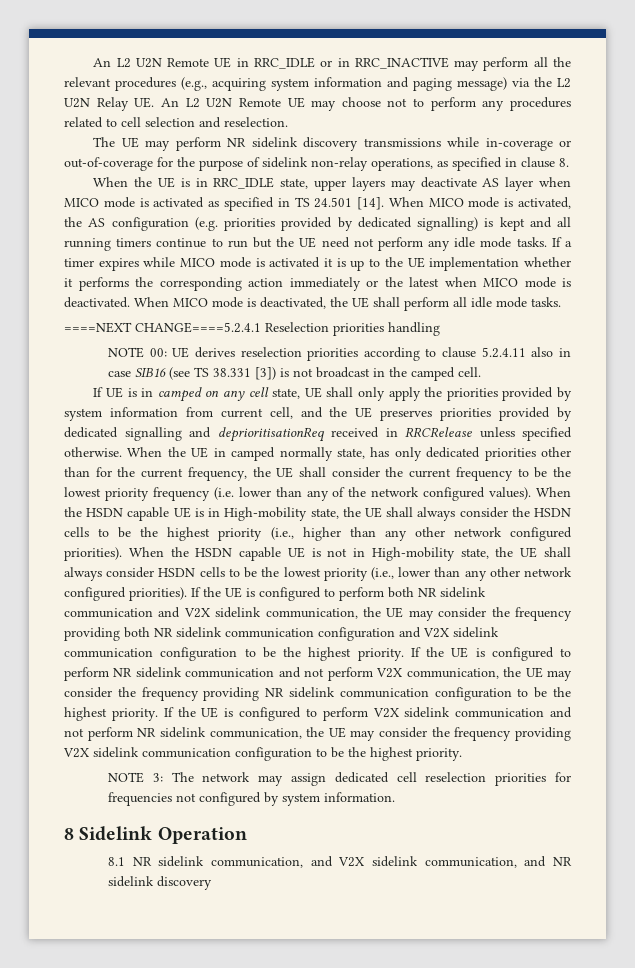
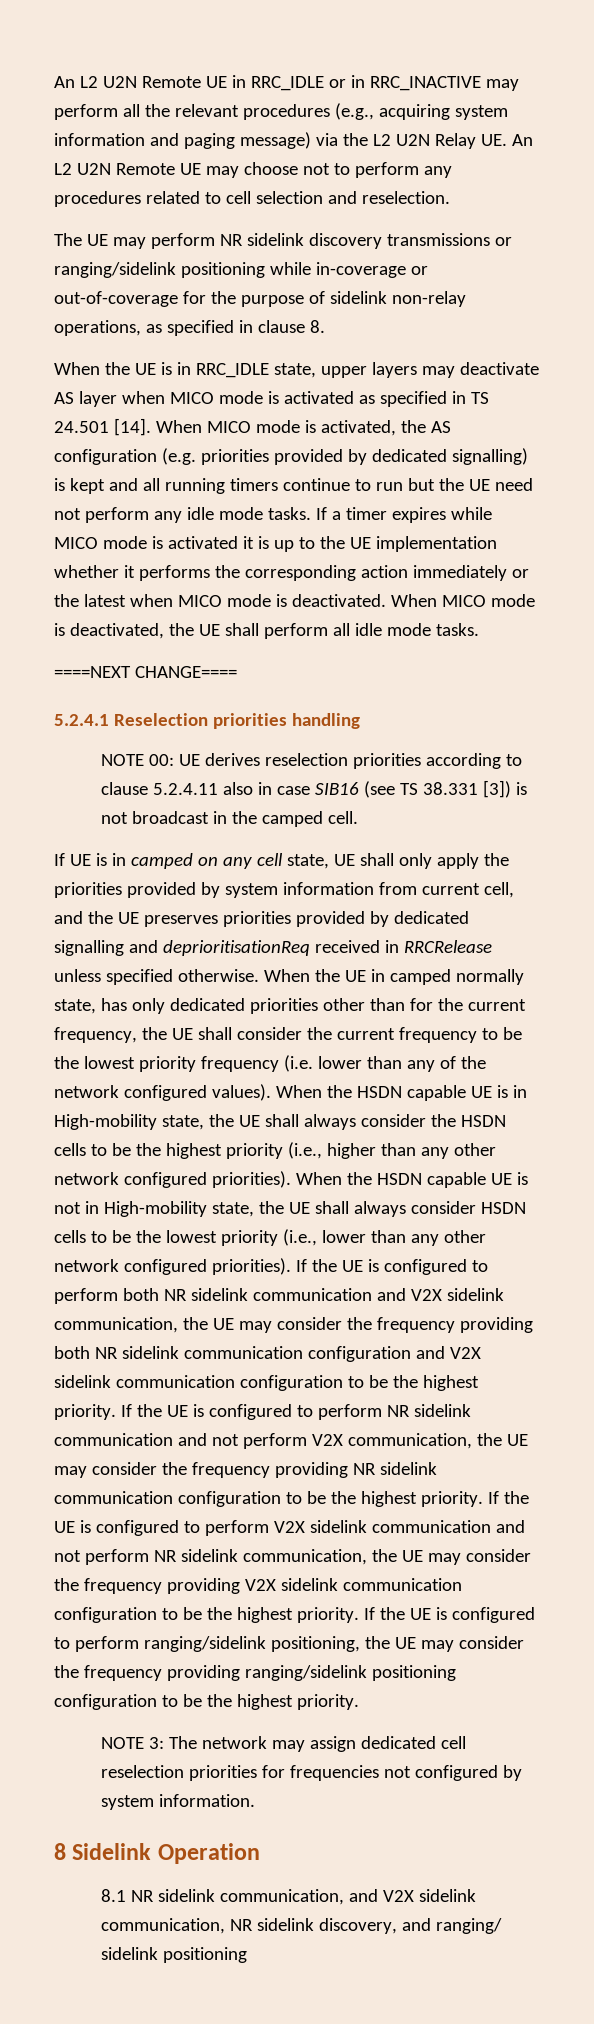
(441, 142) none -> [494,237,512,246] [54,262,265,278] or ranging/sidelink positioning
[135,322,261,333] CHANGE====5.2.4.1 -> [134,666,237,678] [54,714,109,726] CHANGE==== // 5.2.4.1
(462, 754) none -> [363,1607,535,1623] [54,1636,524,1652] [54,1665,456,1681] [54,1694,359,1710] If the UE is configured to perform ranging/sidelink positioning, the UE may consider the frequency providing ranging/sidelink positioning configuration to be the highest priority.
[524,856,573,867] [107,876,212,890] and NR sidelink discovery -> [230,1918,503,1934] [101,1947,248,1963] NR sidelink discovery, and ranging/ sidelink positioning

